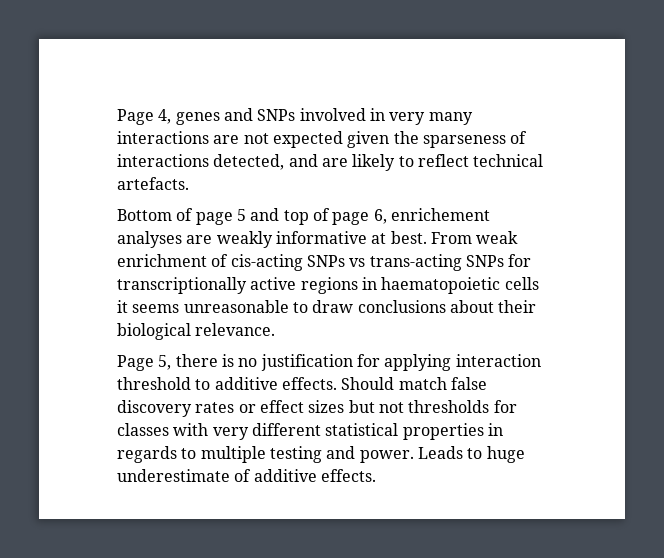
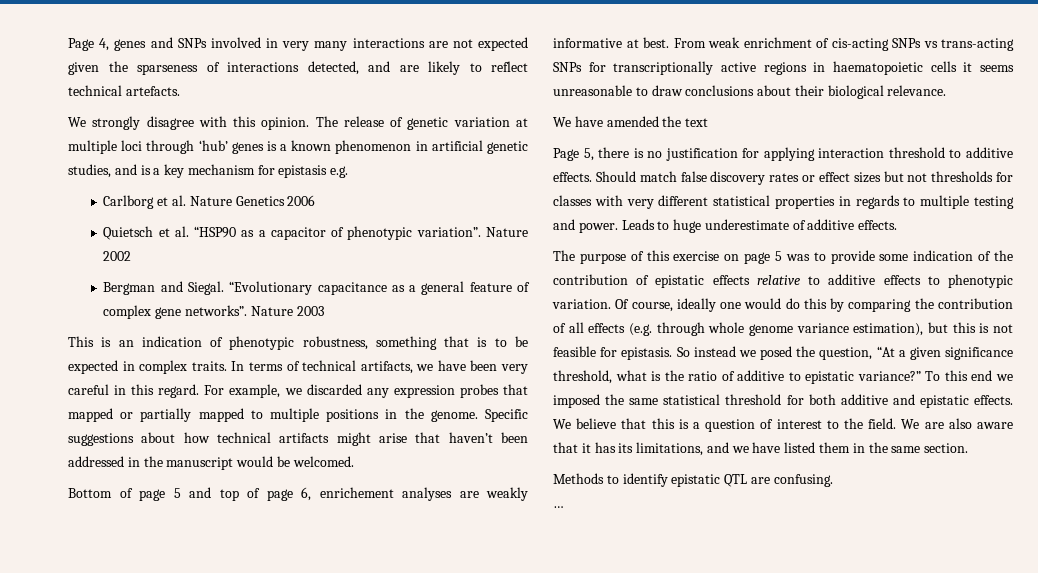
(189, 183) none -> [68,116,528,130] [68,140,528,154] [68,164,349,178] [103,195,316,209] [103,226,528,240] [103,251,132,261] [103,281,530,295] [103,305,324,319] [68,336,528,350] [68,360,528,374] [68,384,528,398] [68,408,528,422] [68,432,528,446] [68,456,354,470] // We strongly disagree with this opinion. The release of genetic variation at multiple loci through ‘hub’ genes is a known phenomenon in artificial genetic studies, and is a key mechanism for epistasis e.g. // Carlborg et al. Nature Genetics 2006 // Quietsch et al. “HSP90 as a capacitor of phenotypic variation”. Nature 2002 // Bergman and Siegal. “Evolutionary capacitance as a general feature of complex gene networks”. Nature 2003 // This is an indication of phenotypic robustness, something that is to be expected in complex traits. In terms of technical artifacts, we have been very careful in this regard. For example, we discarded any expression probes that mapped or partially mapped to multiple positions in the genome. Specific suggestions about how technical artifacts might arise that haven’t been addressed in the manuscript would be welcomed.
(276, 329) none -> [553,116,709,127] // We have amended the text
(376, 475) none -> [553,250,1013,264] [553,274,1013,288] [552,298,1013,312] [553,322,1013,336] [553,346,1013,360] [553,370,1014,384] [553,394,1013,408] [553,418,1013,432] [553,442,969,456] [553,473,833,487] [553,506,564,508] // The purpose of this exercise on page 5 was to provide some indication of the contribution of epistatic effects relative to additive effects to phenotypic variation. Of course, ideally one would do this by comparing the contribution of all effects (e.g. through whole genome variance estimation), but this is not feasible for epistasis. So instead we posed the question, “At a given significance threshold, what is the ratio of additive to epistatic variance?” To this end we imposed the same statistical threshold for both additive and epistatic effects. We believe that this is a question of interest to the field. We are also aware that it has its limitations, and we have listed them in the same section. // Methods to identify epistatic QTL are confusing. // …

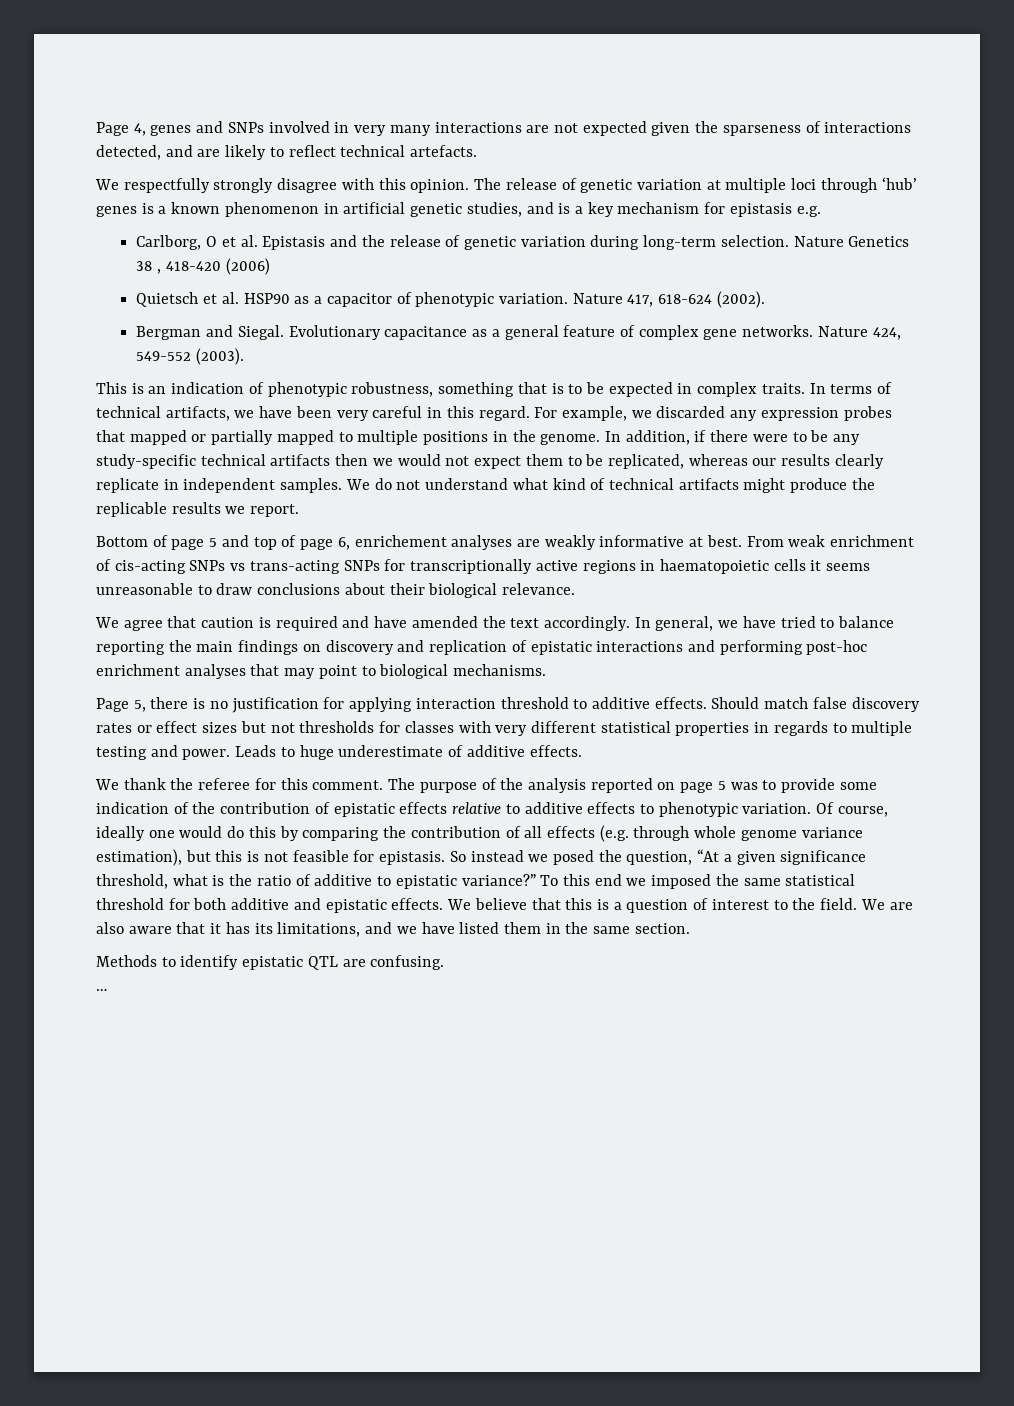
(86, 122) none -> [123,178,210,193] respectfully
[103,195,316,209] Carlborg et al. Nature Genetics 2006 -> [136,235,910,250] [136,258,270,275] Carlborg, O et al. Epistasis and the release of genetic variation during long-term selection. Nature Genetics 38 , 418-420 (2006)
[194,226,237,238] “HSP90 -> [243,293,290,304] HSP90
[416,227,528,237] [103,251,132,261] variation”. Nature 2002 -> [498,291,765,308] variation. Nature 417, 618-624 (2002).
[229,281,313,295] “Evolutionary -> [288,325,381,340] Evolutionary
[184,305,324,316] networks”. Nature 2003 -> [742,325,901,340] [136,348,245,365] networks. Nature 424, 549-552 (2003).
[484,409,528,422] [68,432,528,446] [68,456,354,470] Specific suggestions about how technical artifacts might arise that haven’t been addressed in the manuscript would be welcomed. -> [604,430,861,445] [96,454,884,469] [96,478,875,493] [96,502,300,517] In addition, if there were to be any study-specific technical artifacts then we would not expect them to be replicated, whereas our results clearly replicate in independent samples. We do not understand what kind of technical artifacts might produce the replicable results we report.
[574,116,709,127] have amended the text -> [123,616,895,631] [96,640,868,655] [96,664,547,679] agree that caution is required and have amended the text accordingly. In general, we have tried to balance reporting the main findings on discovery and replication of epistatic interactions and performing post-hoc enrichment analyses that may point to biological mechanisms.
[553,250,720,264] The purpose of this exercise -> [95,778,653,793] We thank the referee for this comment. The purpose of the analysis reported

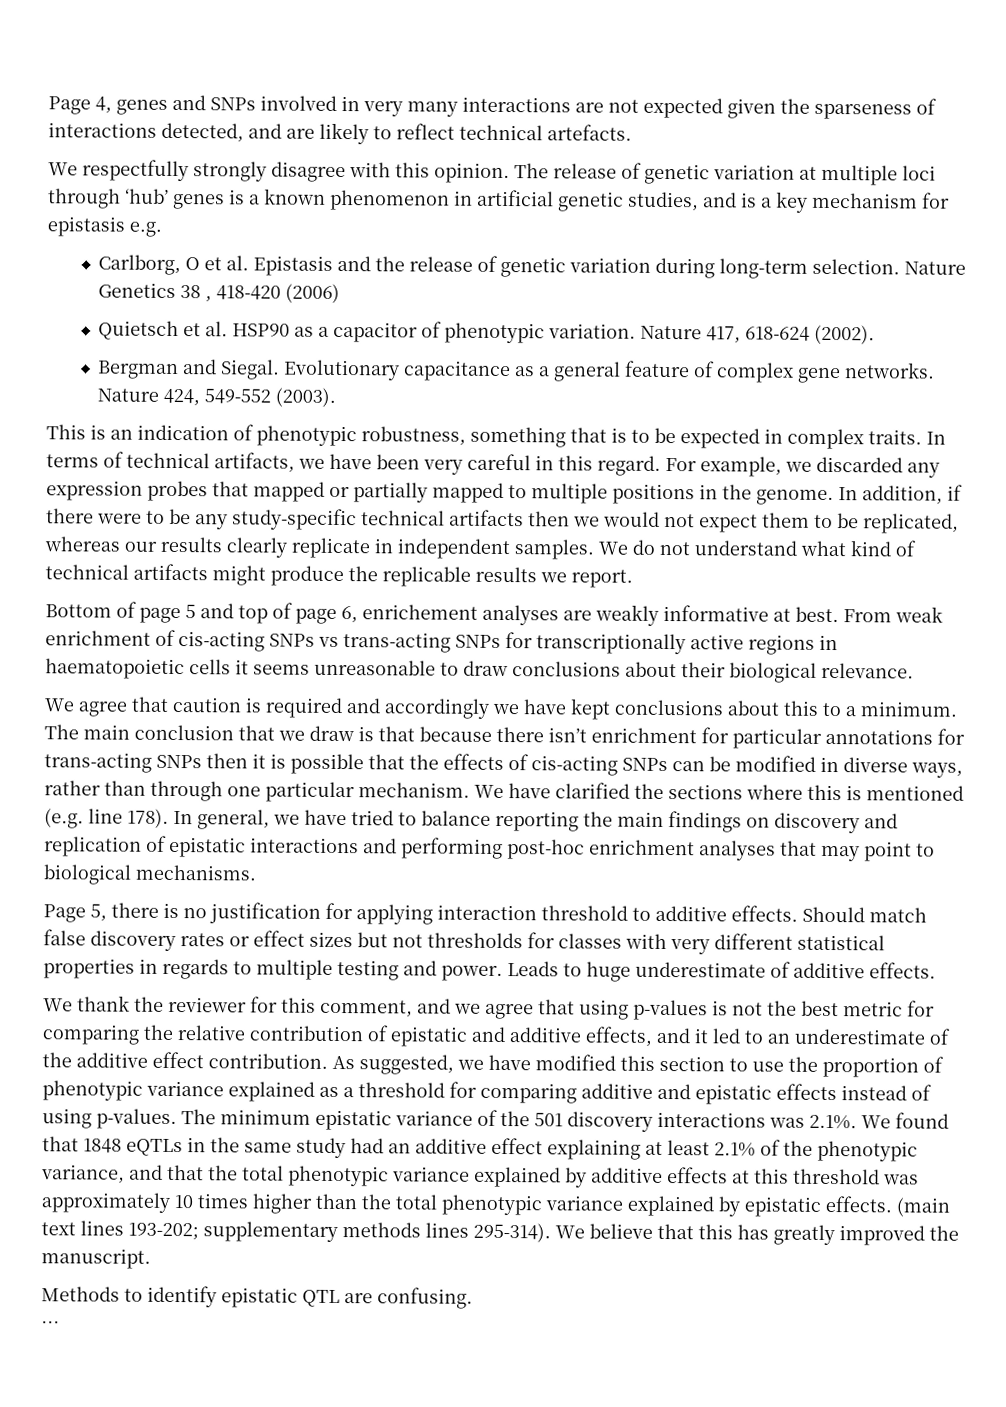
[374,616,630,631] have amended the text accordingly. -> [384,698,958,720] [44,724,965,749] [44,752,963,778] [44,780,964,803] [44,808,169,829] accordingly we have kept conclusions about this to a minimum. The main conclusion that we draw is that because there isn’t enrichment for particular annotations for trans-acting SNPs then it is possible that the effects of cis-acting SNPs can be modified in diverse ways, rather than through one particular mechanism. We have clarified the sections where this is mentioned (e.g. line 178).
[198,778,251,790] referee -> [168,996,247,1013] reviewer
[312,778,877,793] [96,802,888,817] [96,825,863,842] [96,849,867,866] [96,874,856,889] comment. The purpose of the analysis reported on page 5 was to provide some indication of the contribution of epistatic effects relative to additive effects to phenotypic variation. Of course, ideally one would do this by comparing the contribution of all effects (e.g. through whole genome variance estimation), but this is not feasible for epistasis. So instead we posed the question, “At a given significance threshold, what is the ratio of additive to epistatic variance?” To this end we imposed the same statistical -> [320,998,935,1021] [42,1024,951,1047] [42,1051,944,1078] [42,1080,354,1102] comment, and we agree that using p-values is not the best metric for comparing the relative contribution of epistatic and additive effects, and it led to an underestimate of the additive effect contribution. As suggested, we have modified this section to use the proportion of phenotypic variance explained as a
[193,898,227,910] both -> [480,1082,577,1104] comparing
[391,898,913,913] [96,922,690,937] effects. We believe that this is a question of interest to the field. We are also aware that it has its limitations, and we have listed them in the same section. -> [776,1083,932,1101] [42,1108,949,1132] [42,1136,918,1162] [41,1164,919,1188] [41,1192,950,1217] [41,1220,959,1246] [41,1248,151,1269] effects instead of using p-values. The minimum epistatic variance of the 501 discovery interactions was 2.1%. We found that 1848 eQTLs in the same study had an additive effect explaining at least 2.1% of the phenotypic variance, and that the total phenotypic variance explained by additive effects at this threshold was approximately 10 times higher than the total phenotypic variance explained by epistatic effects. (main text lines 193-202; supplementary methods lines 295-314). We believe that this has greatly improved the manuscript.

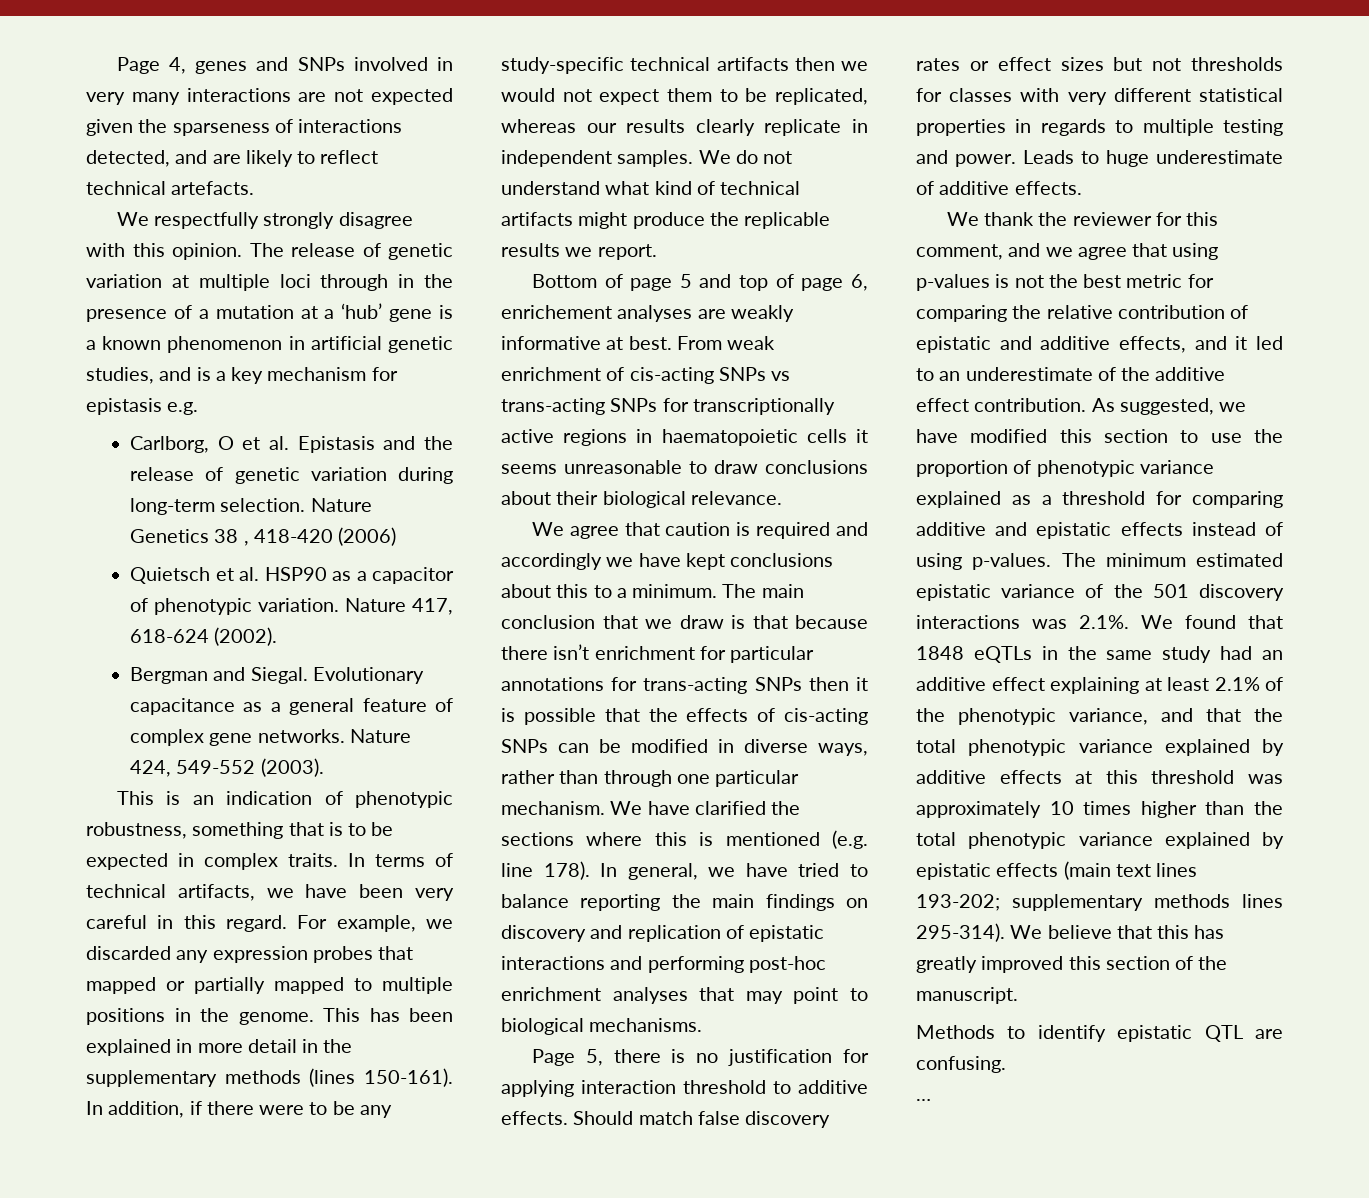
[125,188,225,210] ‘hub’ genes -> [398,274,453,288] [86,303,433,322] in the presence of a mutation at a ‘hub’ gene
(834, 497) none -> [323,1008,453,1022] [86,1039,353,1056] [86,1068,453,1087] This has been explained in more detail in the supplementary methods (lines 150-161).
(311, 1117) none -> [1196,553,1283,567] estimated
[825,1195,892,1213] effects. -> [996,863,1059,877] effects
(925, 1235) none -> [1068,956,1194,970] this section of

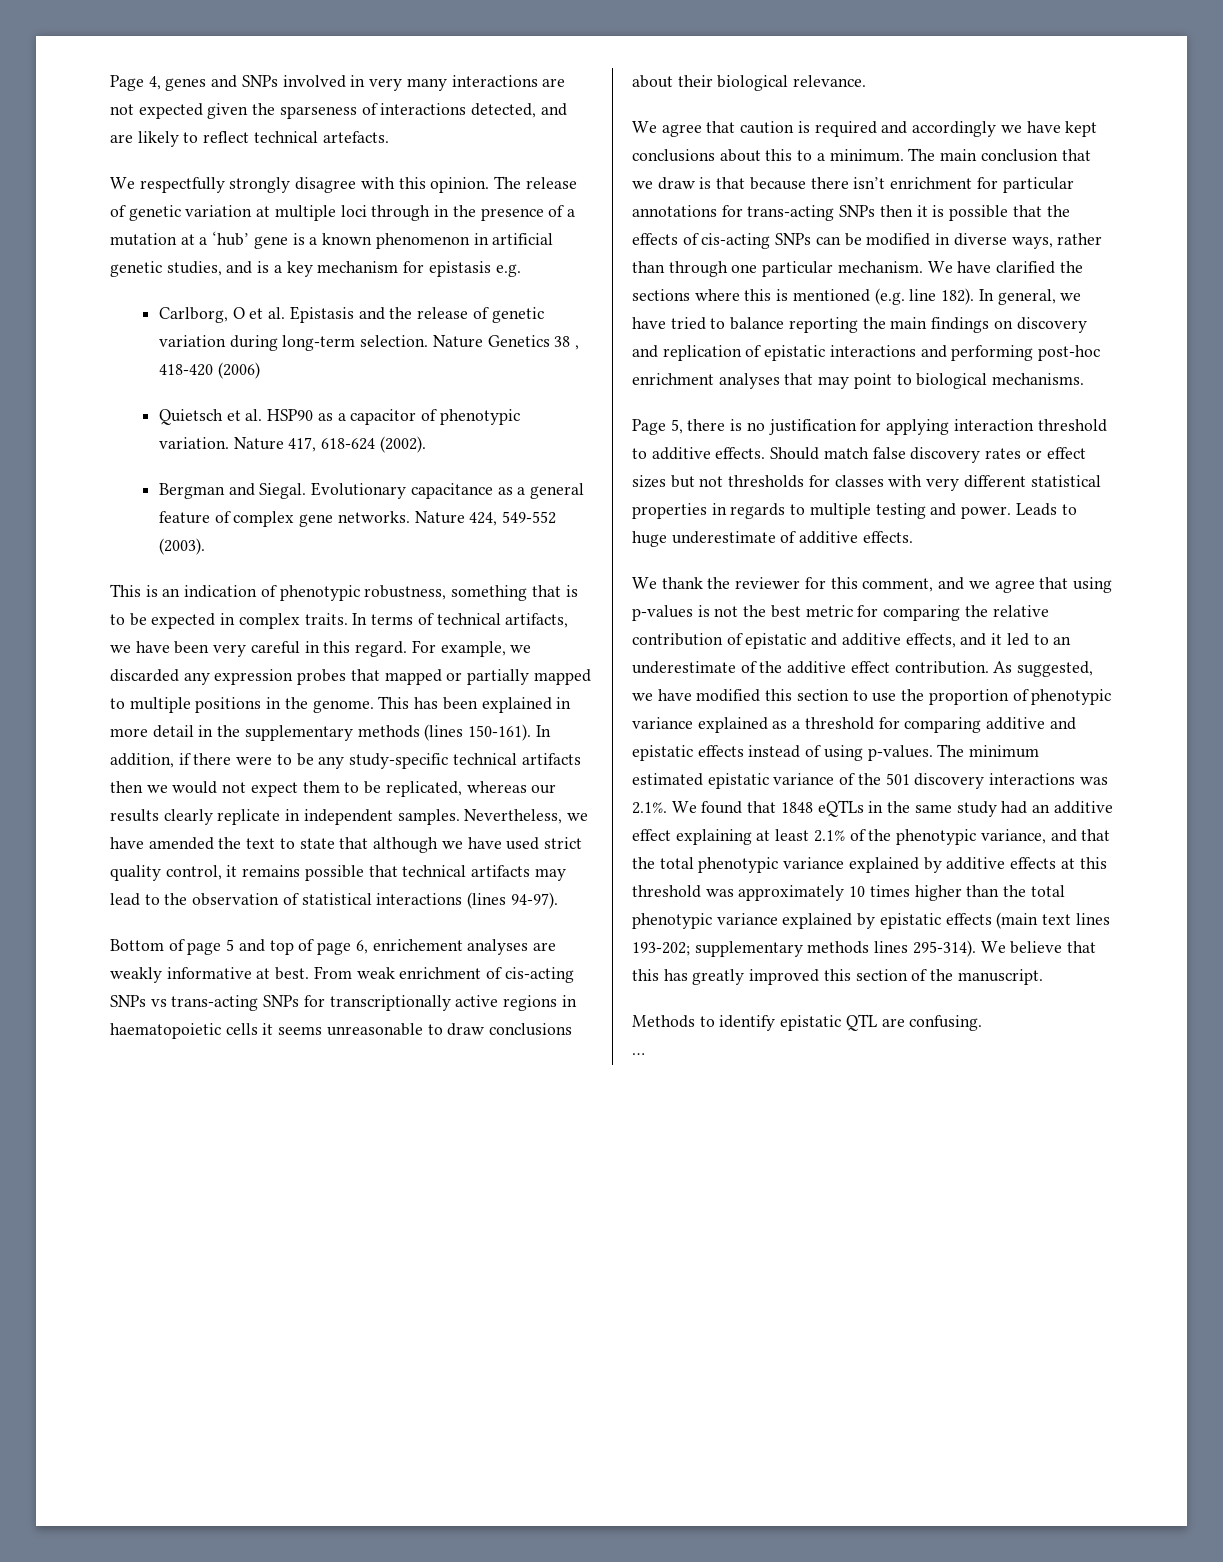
[698,150,793,164] [501,181,801,195] [501,212,831,229] [501,243,657,260] We do not understand what kind of technical artifacts might produce the replicable results we report. -> [464,809,589,824] [110,837,582,853] [110,865,566,881] [110,892,558,909] Nevertheless, we have amended the text to state that although we have used strict quality control, it remains possible that technical artifacts may lead to the observation of statistical interactions (lines 94-97).
[543,861,590,880] 178). -> [941,288,975,305] 182).

